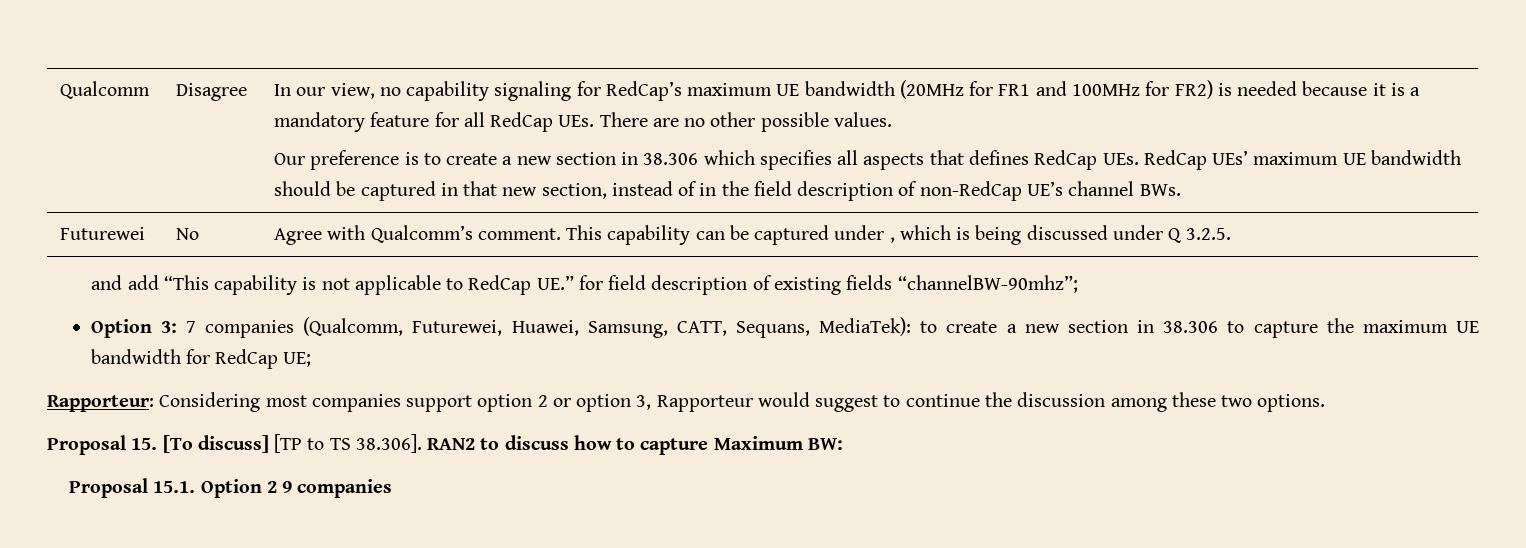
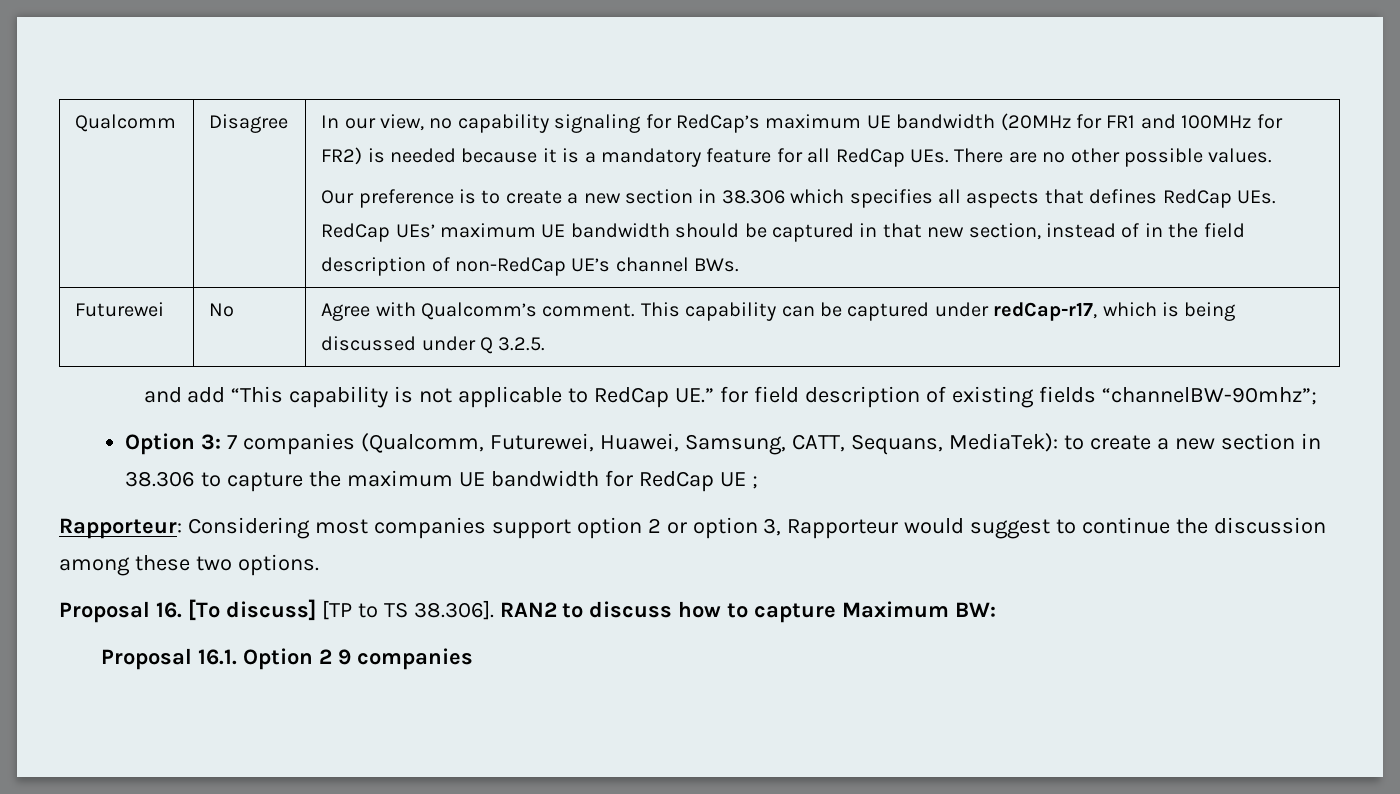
[889,237,895,243] , -> [993,302,1098,321] redCap-r17,
[283,352,312,367] UE; -> [719,472,758,489] UE ;
[131,438,158,450] 15. -> [155,602,182,618] 16.
[153,481,196,493] 15.1. -> [198,649,238,665] 16.1.

